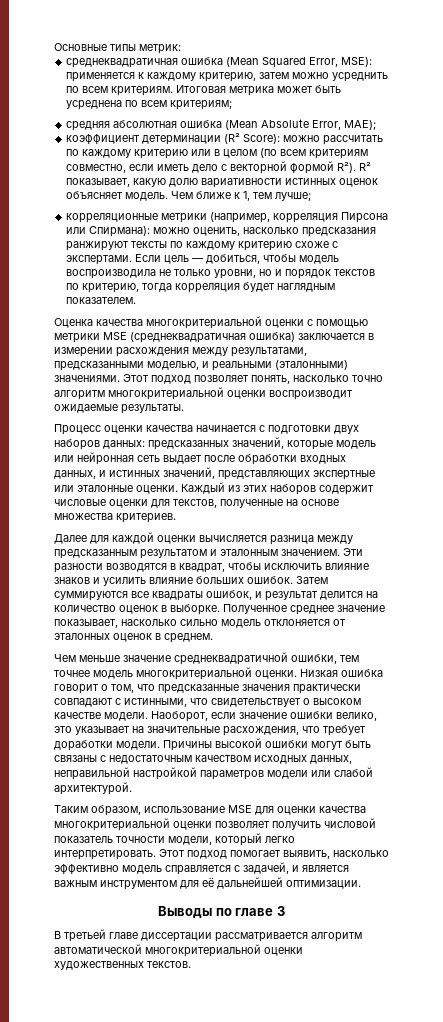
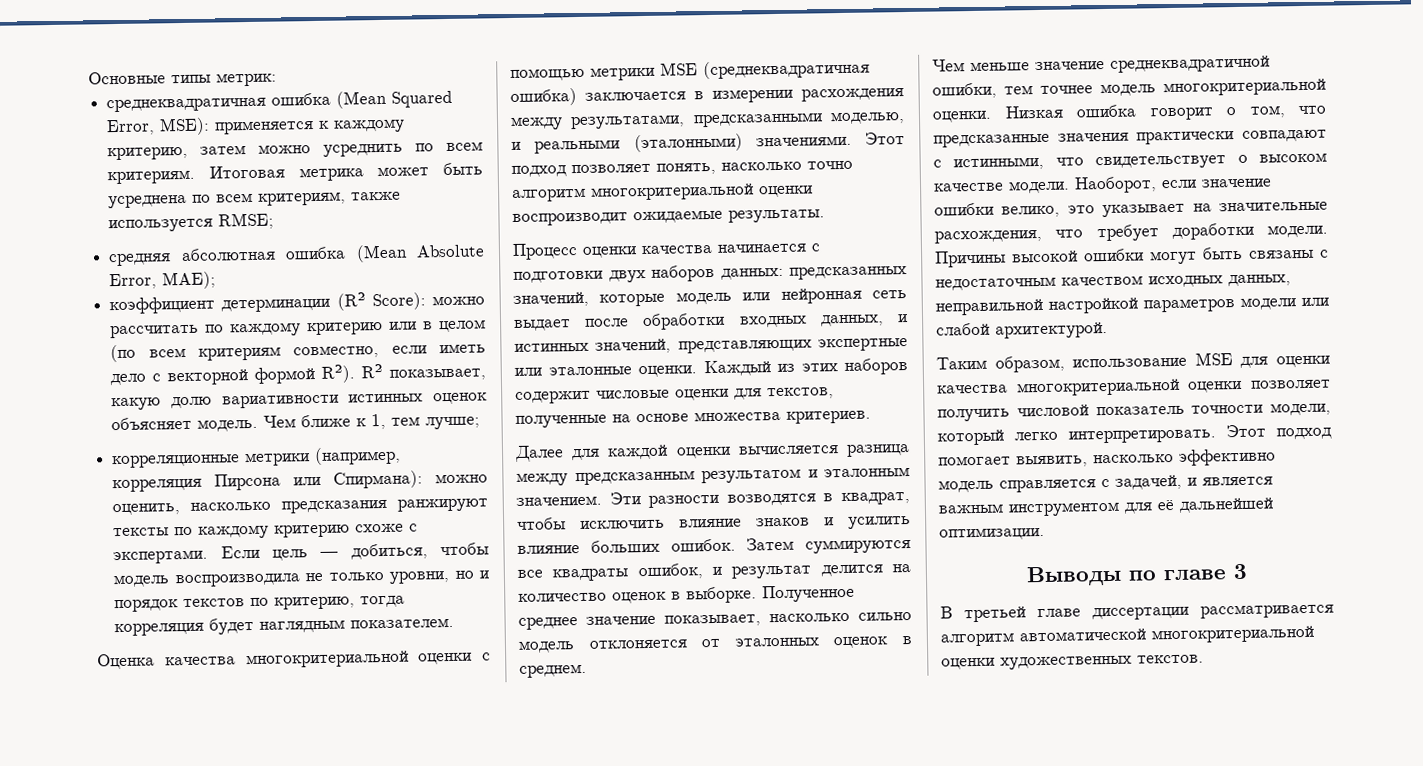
[170,100,233,110] критериям; -> [258,191,402,206] [108,212,275,233] критериям, также используется RMSE;

